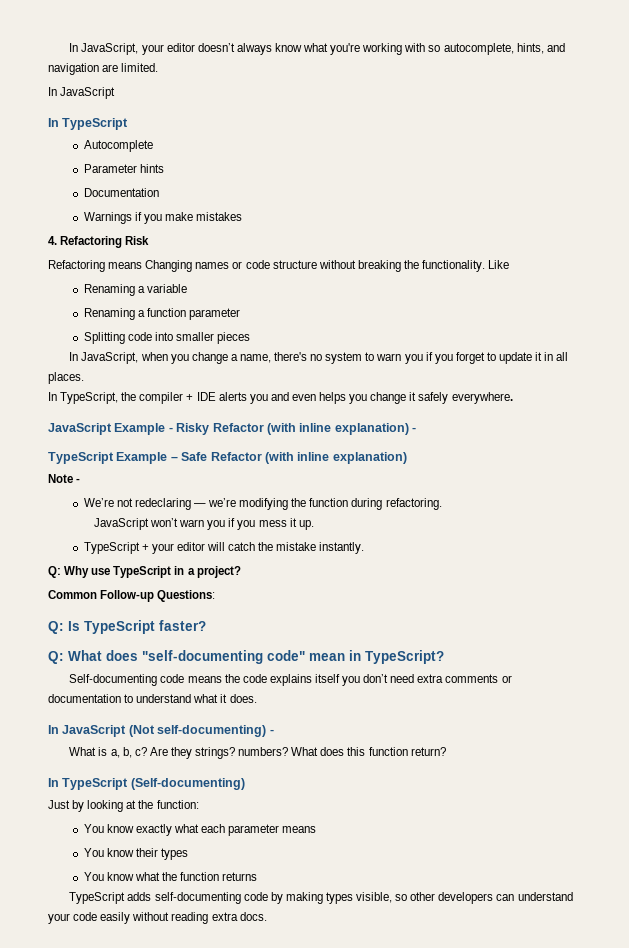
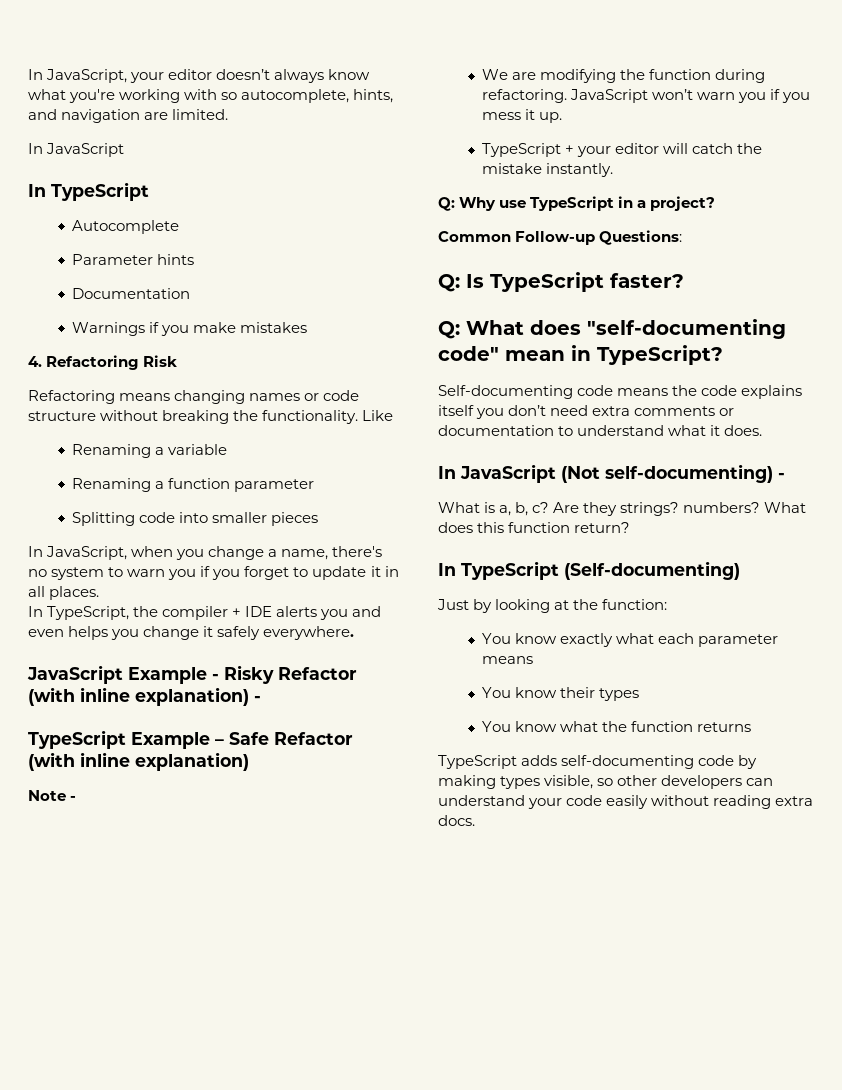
[145,260,193,272] Changing -> [174,390,246,404] changing
[83,498,237,510] We’re not redeclaring — we’re -> [482,69,537,80] We are
(442, 504) // -> (568, 96) none

